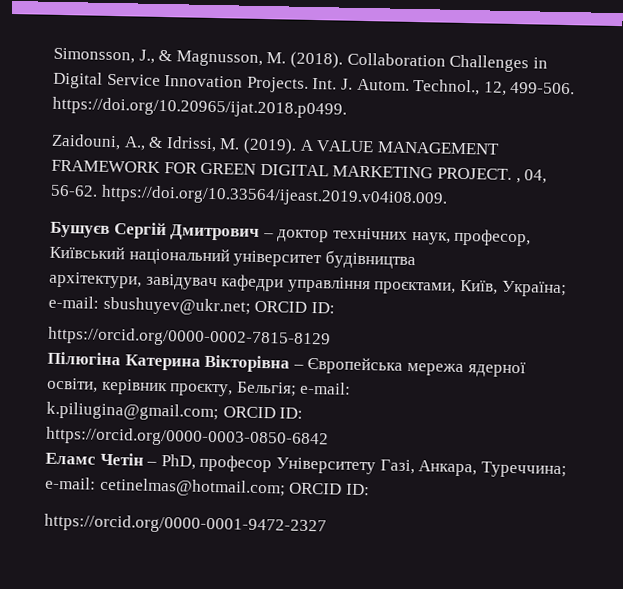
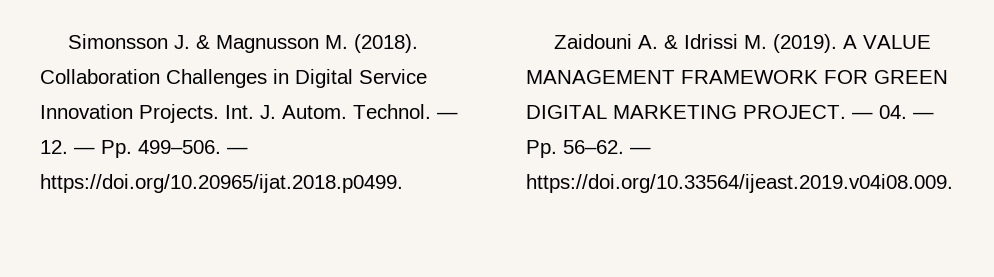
[53,47,263,67] Simonsson, J., & Magnusson, -> [67,34,319,53] Simonsson J. & Magnusson
[413,78,576,96] [52,96,347,119] [51,133,217,153] Technol., 12, 499-506. https://doi.org/10.20965/ijat.2018.p0499. // Zaidouni, A., & Idrissi, -> [353,104,458,119] [40,140,248,158] [40,174,403,193] [553,34,738,49] Technol. ― 12. ― Рр. 499–506. ― https://doi.org/10.20965/ijat.2018.p0499. // Zaidouni A. & Idrissi
[515,169,548,184] [50,184,448,208] [50,221,532,247] [49,245,416,270] [49,271,567,298] [48,295,335,316] [47,326,331,349] [47,351,526,378] [47,377,352,397] [46,401,304,422] [45,426,329,449] [45,452,567,479] [45,476,370,498] [44,513,327,536] , 04, 56-62. https://doi.org/10.33564/ijeast.2019.v04i08.009. // Бушуєв Сергій Дмитрович – доктор технічних наук, професор, Київський національний університет будівництва // архітектури, завідувач кафедри управління проєктами, Київ, Україна; e-mail: sbushuyev@ukr.net; ORCID ID: // https://orcid.org/0000-0002-7815-8129 // Пілюгіна Катерина Вікторівна – Європейська мережа ядерної освіти, керівник проєкту, Бельгія; e-mail: // k.piliugina@gmail.com; ORCID ID: https://orcid.org/0000-0003-0850-6842 // Еламс Четін – PhD, професор Університету Газі, Анкара, Туреччина; e-mail: cetinelmas@hotmail.com; ORCID ID: // https://orcid.org/0000-0001-9472-2327 -> [852,105,934,119] [526,140,651,158] [526,174,953,193] ― 04. ― Рр. 56–62. ― https://doi.org/10.33564/ijeast.2019.v04i08.009.

